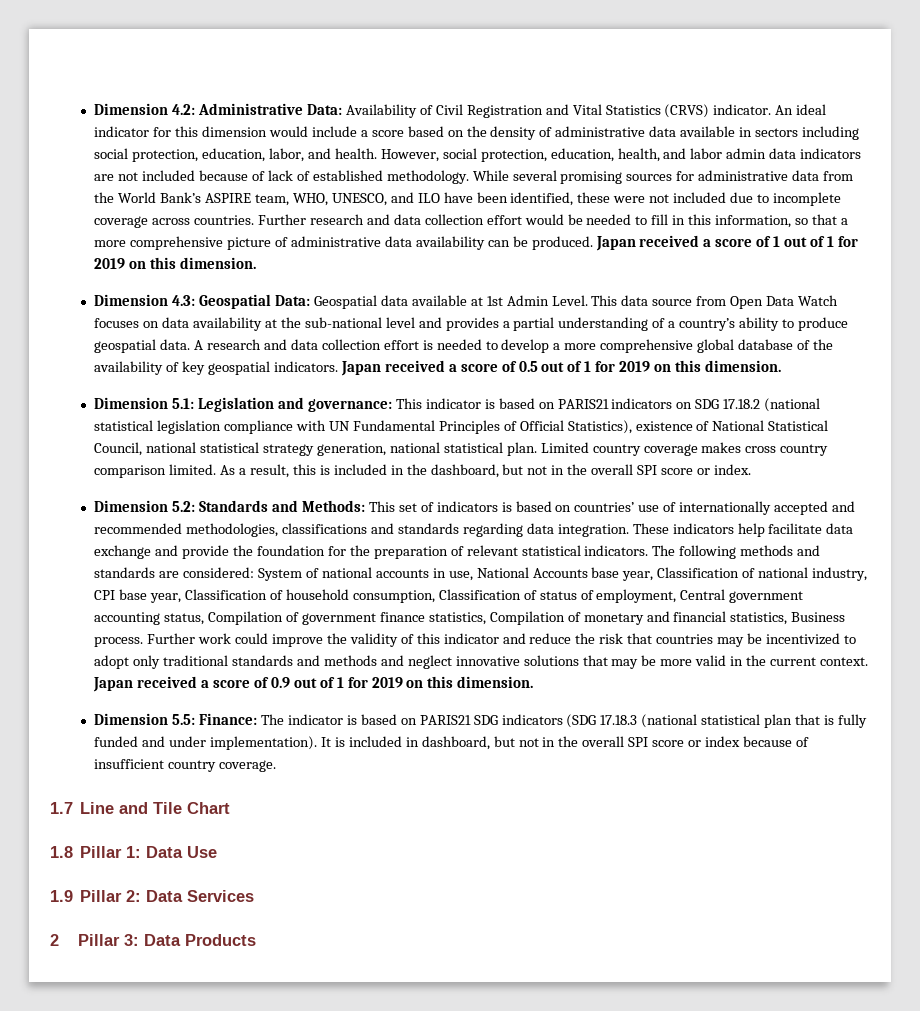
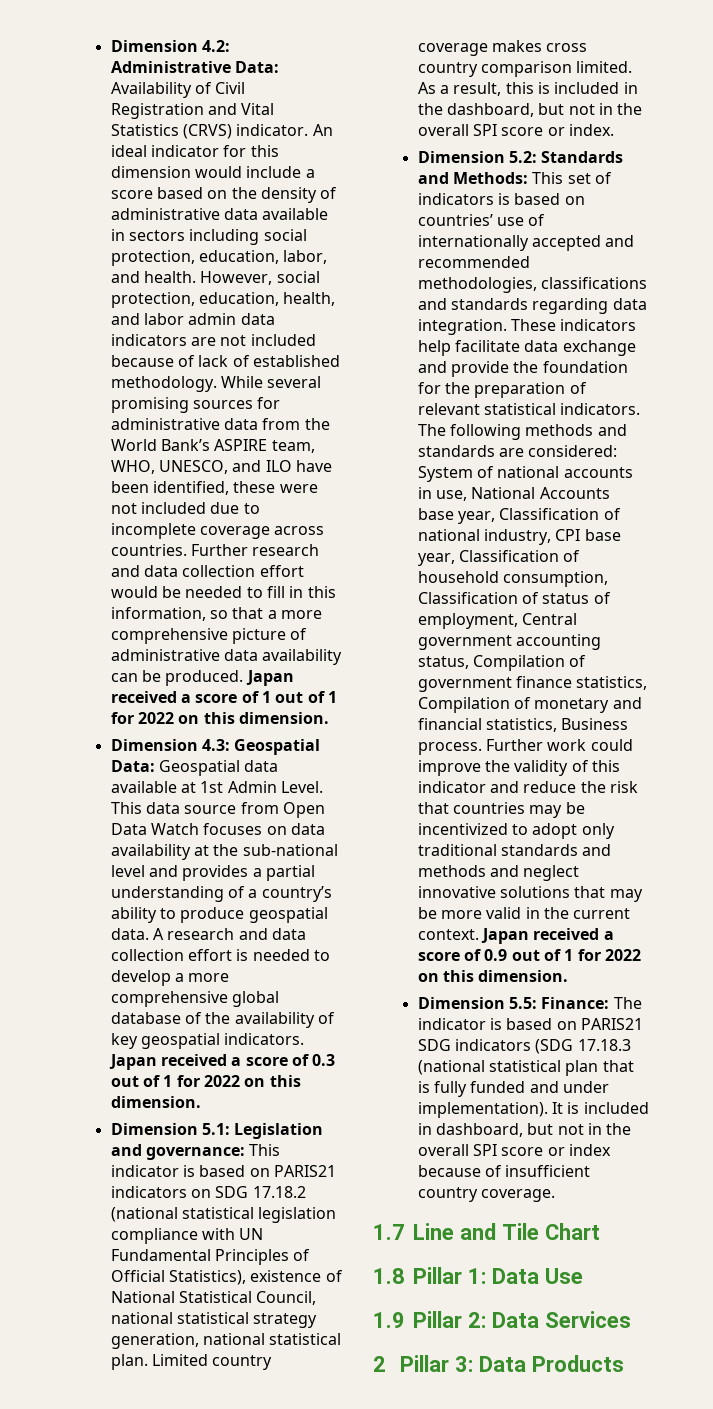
[94,258,126,269] 2019 -> [138,712,175,724] 2022
[518,361,651,372] 0.5 out of 1 for 2019 -> [312,1054,336,1066] [110,1075,241,1087] 0.3 out of 1 for 2022
[371,677,403,688] 2019 -> [605,949,642,961] 2022

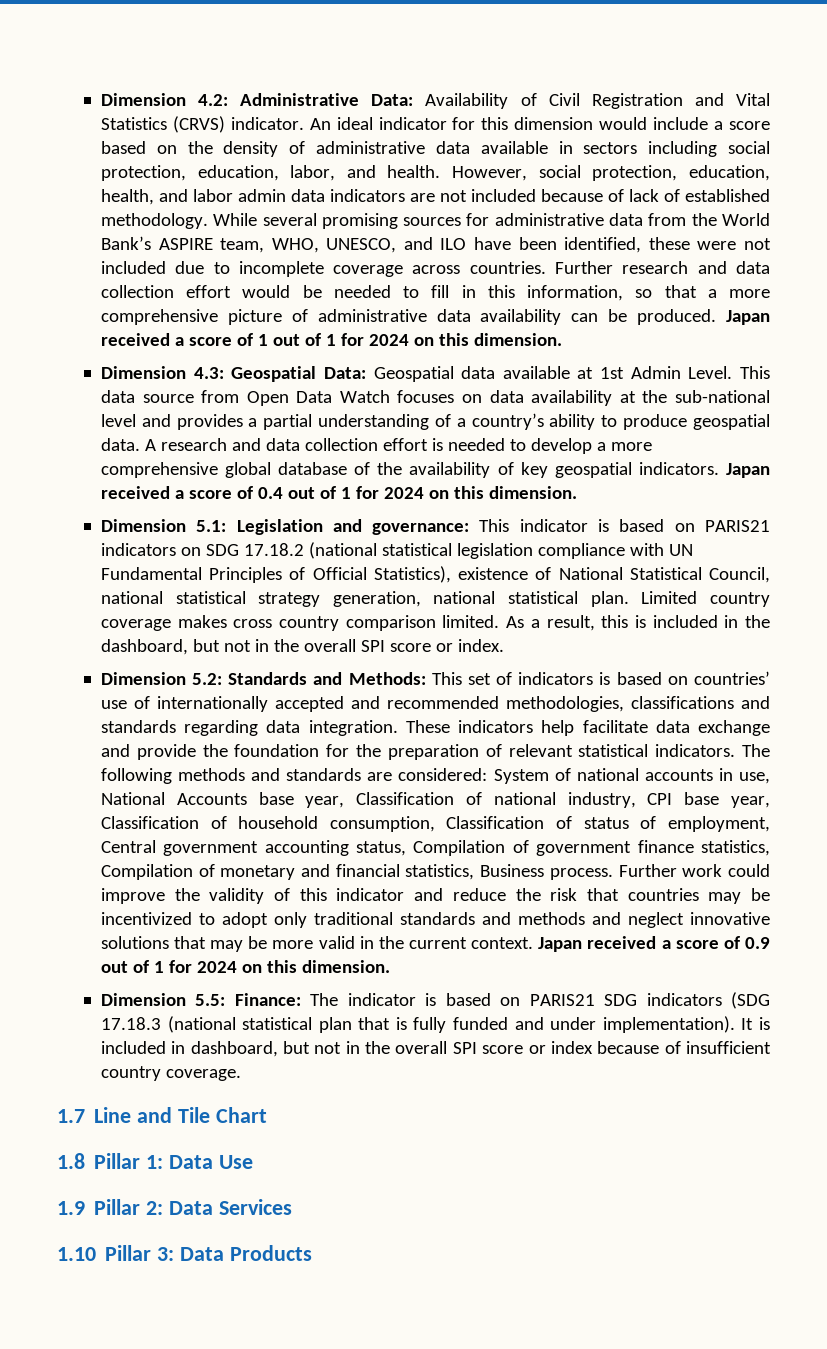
[138,712,175,724] 2022 -> [368,334,409,346] 2024
[312,1054,336,1066] [110,1075,241,1087] 0.3 out of 1 for 2022 -> [257,486,424,499] 0.4 out of 1 for 2024
[605,949,642,961] 2022 -> [196,961,237,973] 2024
[373,1356,386,1372] 2 -> [57,1247,96,1261] 1.10

